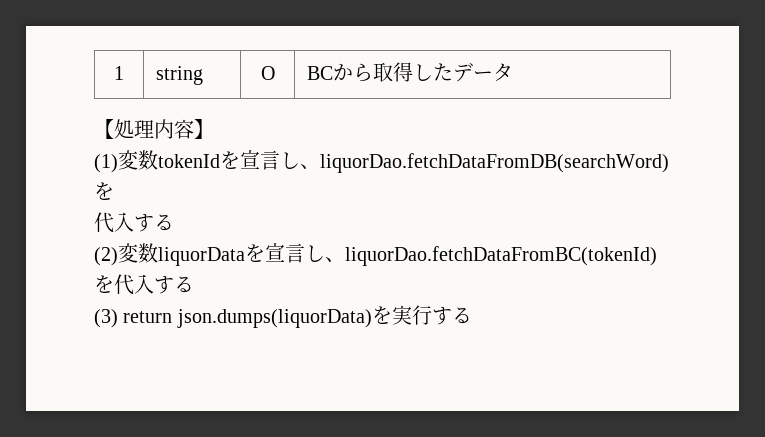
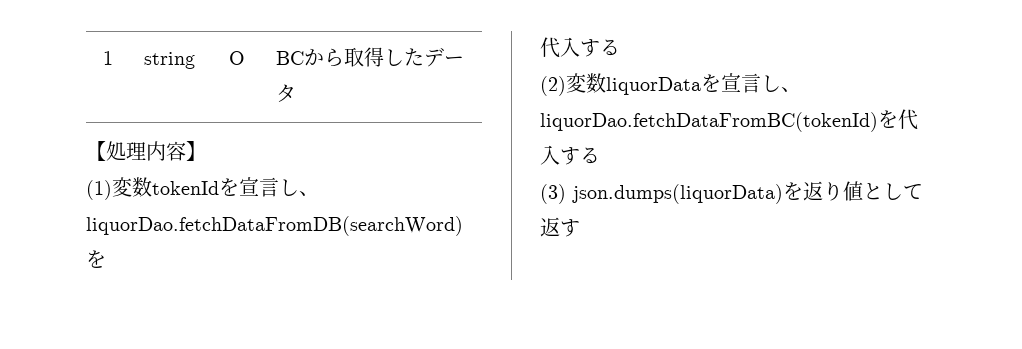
[123,305,472,328] return json.dumps(liquorData)を実行する -> [572,181,923,204] [540,217,580,237] json.dumps(liquorData)を返り値として返す

